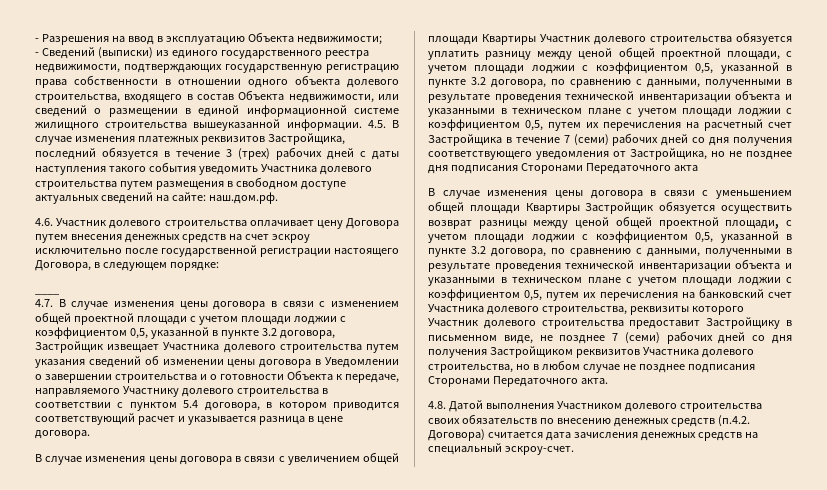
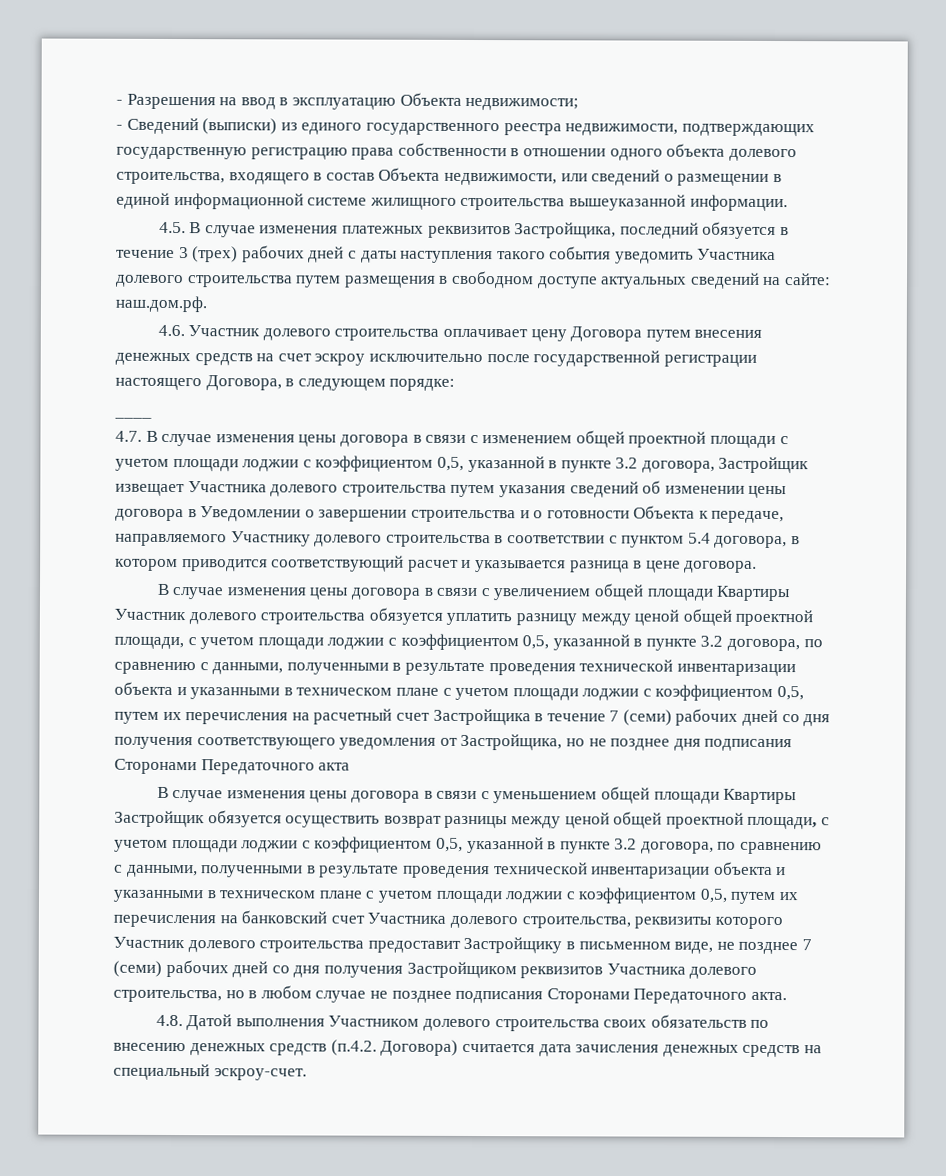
(362, 125) none -> (788, 203) //

